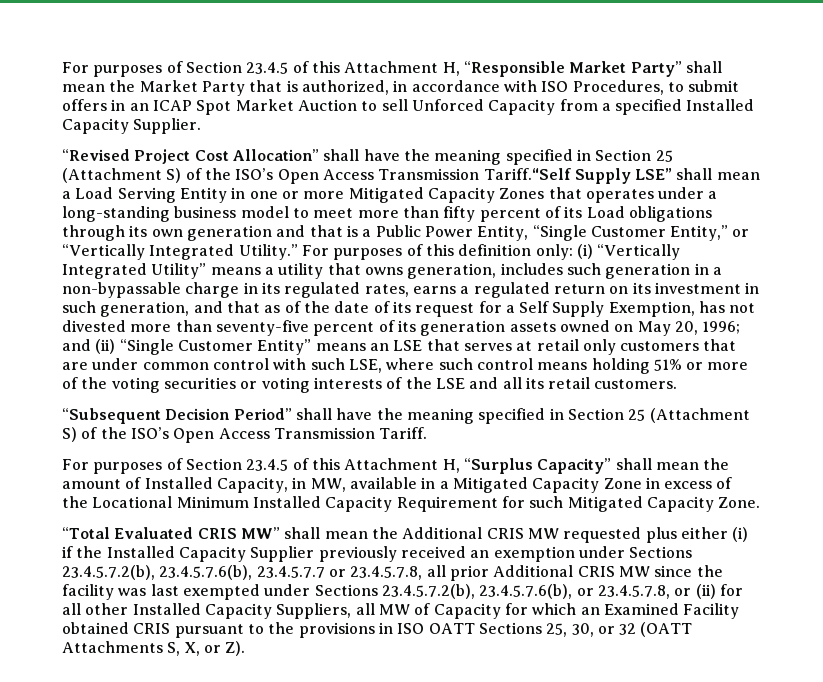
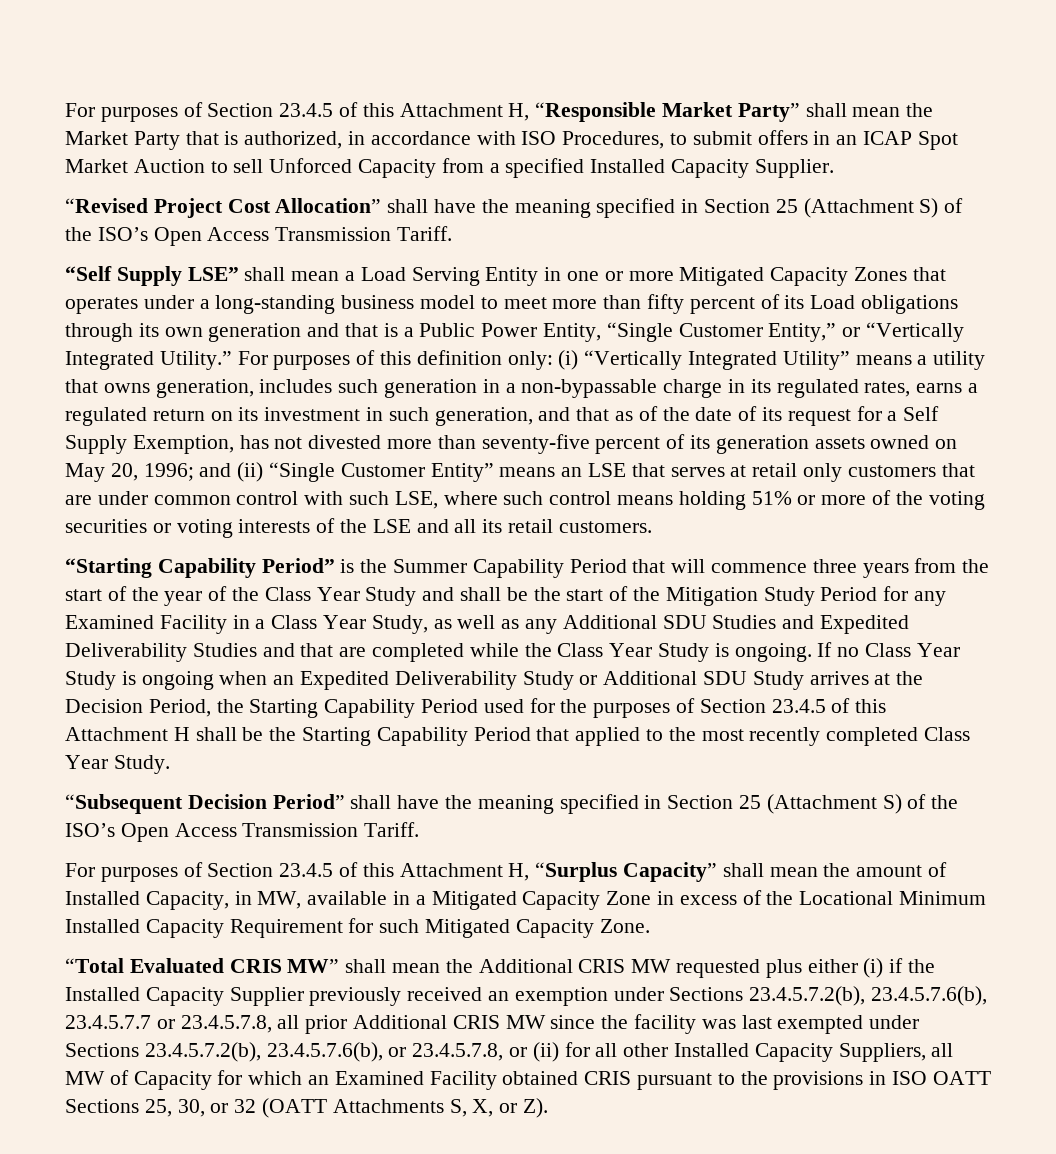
[483,168,571,180] Tariff.“Self -> [397,226,453,241] [65,266,112,281] Tariff. // “Self
(678, 384) none -> [65,558,990,578] [65,586,947,606] [65,615,910,634] [65,642,960,662] [65,671,924,690] [65,698,887,718] [65,727,971,746] [65,755,170,774] // “Starting Capability Period” is the Summer Capability Period that will commence three years from the start of the year of the Class Year Study and shall be the start of the Mitigation Study Period for any Examined Facility in a Class Year Study, as well as any Additional SDU Studies and Expedited Deliverability Studies and that are completed while the Class Year Study is ongoing. If no Class Year Study is ongoing when an Expedited Deliverability Study or Additional SDU Study arrives at the Decision Period, the Starting Capability Period used for the purposes of Section 23.4.5 of this Attachment H shall be the Starting Capability Period that applied to the most recently completed Class Year Study.

